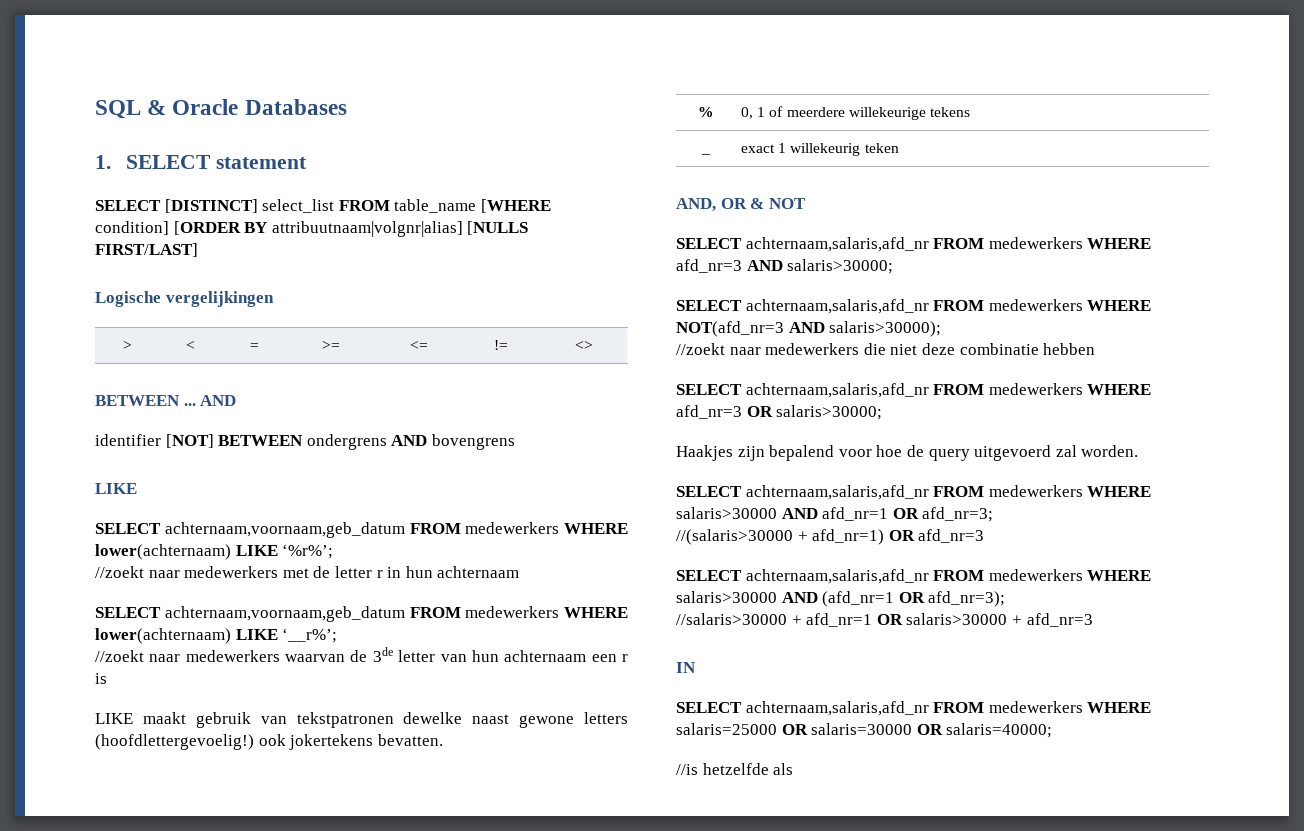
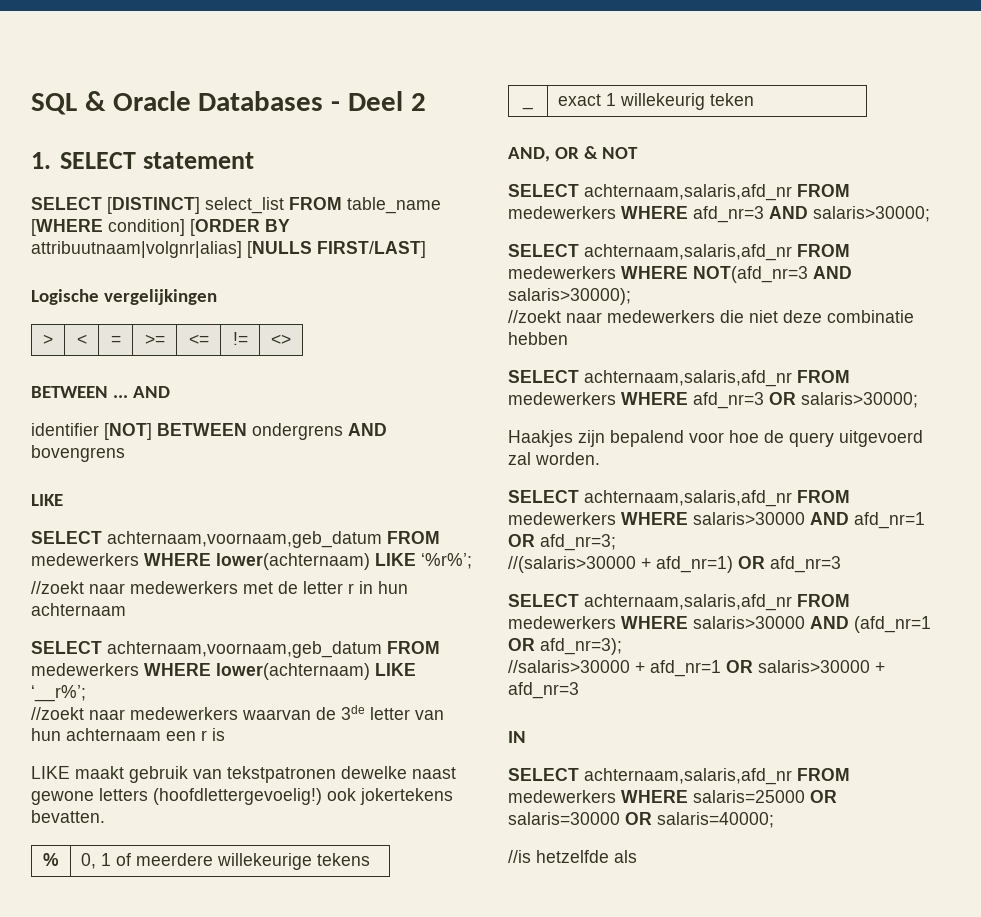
(347, 107) none -> [331,91,426,111] - Deel 2

